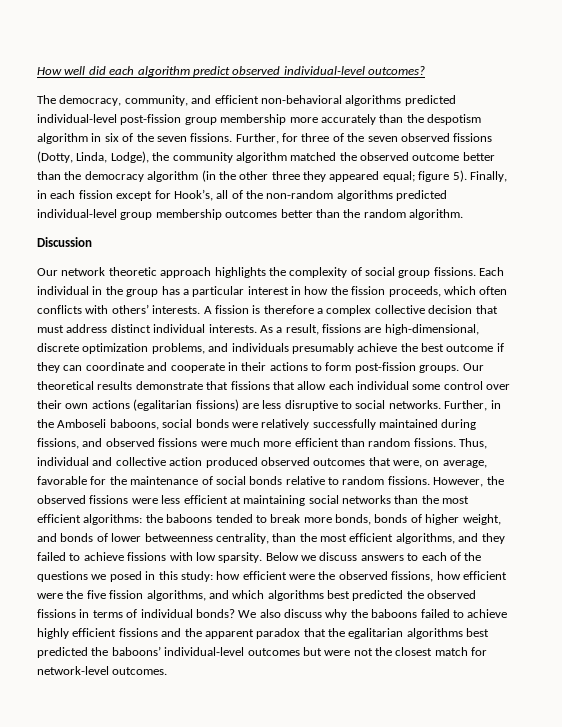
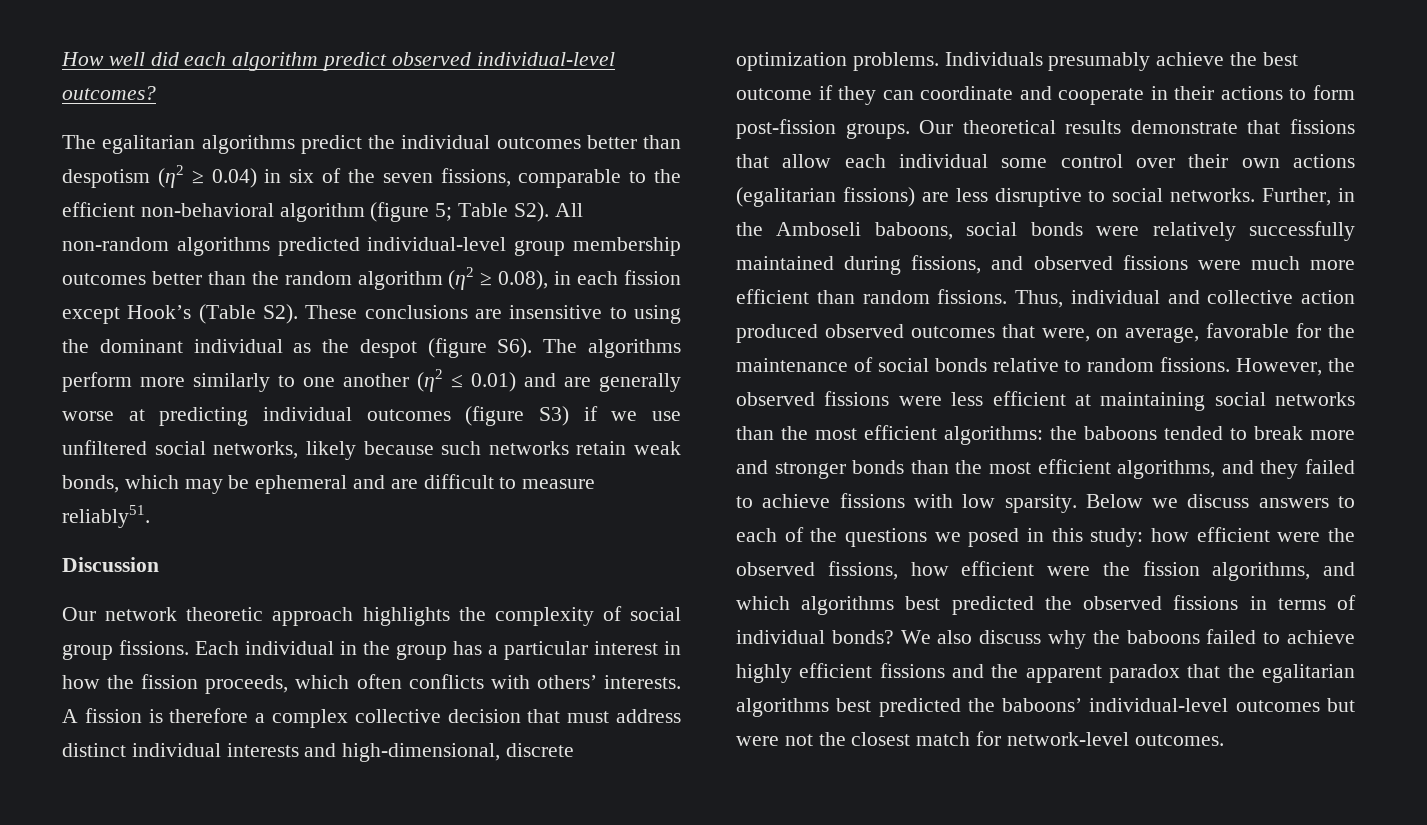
[59,95,456,106] [37,114,481,125] [37,133,88,144] democracy, community, and efficient non-behavioral algorithms predicted individual-level post-fission group membership more accurately than the despotism algorithm -> [102,135,681,154] [62,165,257,188] egalitarian algorithms predict the individual outcomes better than despotism (η2 ≥ 0.04)
[190,133,493,144] [37,151,495,163] [37,170,507,182] [37,189,263,201] fissions. Further, for three of the seven observed fissions (Dotty, Linda, Lodge), the community algorithm matched the observed outcome better than the democracy algorithm (in the other three they appeared equal; figure 5). Finally, in each fission except for Hook’s, all of the -> [440,168,681,188] [62,202,583,222] fissions, comparable to the efficient non-behavioral algorithm (figure 5; Table S2). All
[409,209,463,220] algorithm. -> [357,267,682,290] [62,304,681,324] [62,338,681,358] [62,369,681,392] [62,406,681,426] [62,440,681,460] [62,474,596,494] [62,505,150,528] algorithm (η2 ≥ 0.08), in each fission except Hook’s (Table S2). These conclusions are insensitive to using the dominant individual as the despot (figure S6). The algorithms perform more similarly to one another (η2 ≤ 0.01) and are generally worse at predicting individual outcomes (figure S3) if we use unfiltered social networks, likely because such networks retain weak bonds, which may be ephemeral and are difficult to measure reliably51.
[208,324,479,335] [37,343,289,354] interests. As a result, fissions are high-dimensional, discrete optimization problems, and individuals -> [226,743,575,762] [736,52,1043,71] interests and high-dimensional, discrete optimization problems. Individuals
[335,514,501,525] [37,533,269,544] bonds, bonds of higher weight, and bonds of lower betweenness centrality, -> [736,460,905,479] and stronger bonds
[86,590,106,599] five -> (1130, 569) none

